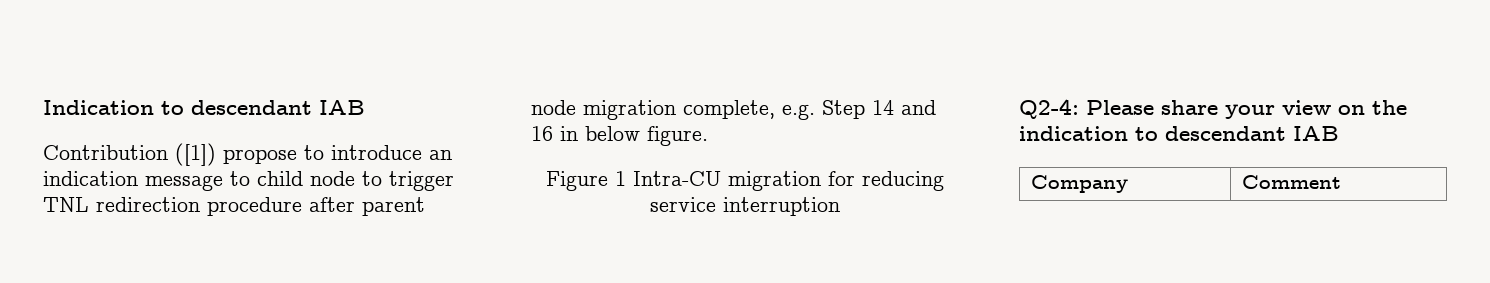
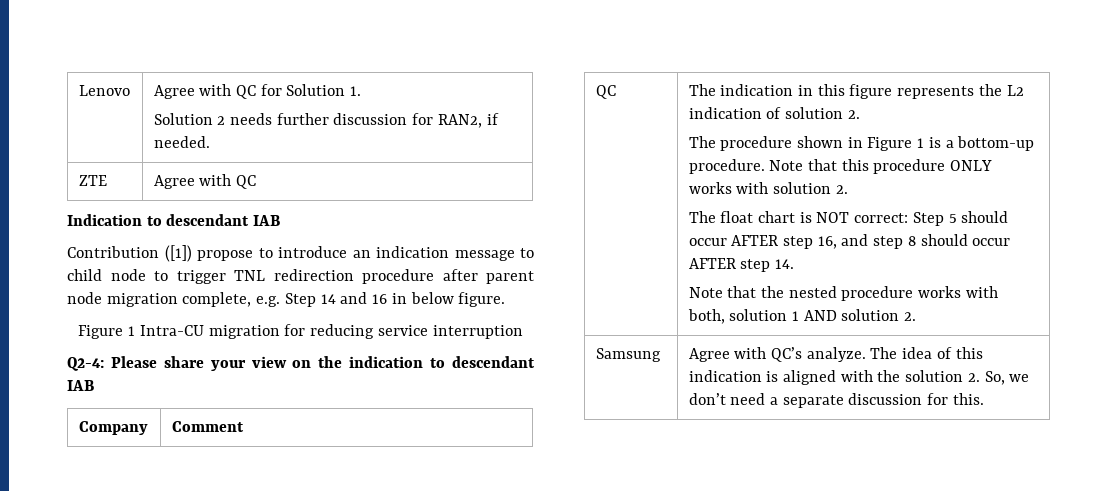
(43, 107) none -> [78,85,130,96] [153,84,362,99] [153,113,499,128] [153,136,210,148] [78,175,107,186] [153,174,257,189] Lenovo | Agree with QC for Solution 1. // Solution 2 needs further discussion for RAN2, if needed. // ZTE | Agree with QC //
(1341, 182) none -> [595,85,616,99] [688,84,1024,99] [688,107,860,119] [688,136,1035,151] [688,159,993,174] [688,182,848,194] [688,211,1009,226] [688,234,1011,249] [688,258,795,272] [688,286,998,301] [687,309,917,324] [595,348,661,362] [688,347,983,362] [688,370,1030,385] [688,393,984,408] // QC | The indication in this figure represents the L2 indication of solution 2. // The procedure shown in Figure 1 is a bottom-up procedure. Note that this procedure ONLY works with solution 2. // The float chart is NOT correct: Step 5 should occur AFTER step 16, and step 8 should occur AFTER step 14. // Note that the nested procedure works with both, solution 1 AND solution 2. // Samsung | Agree with QC’s analyze. The idea of this indication is aligned with the solution 2. So, we don’t need a separate discussion for this.

